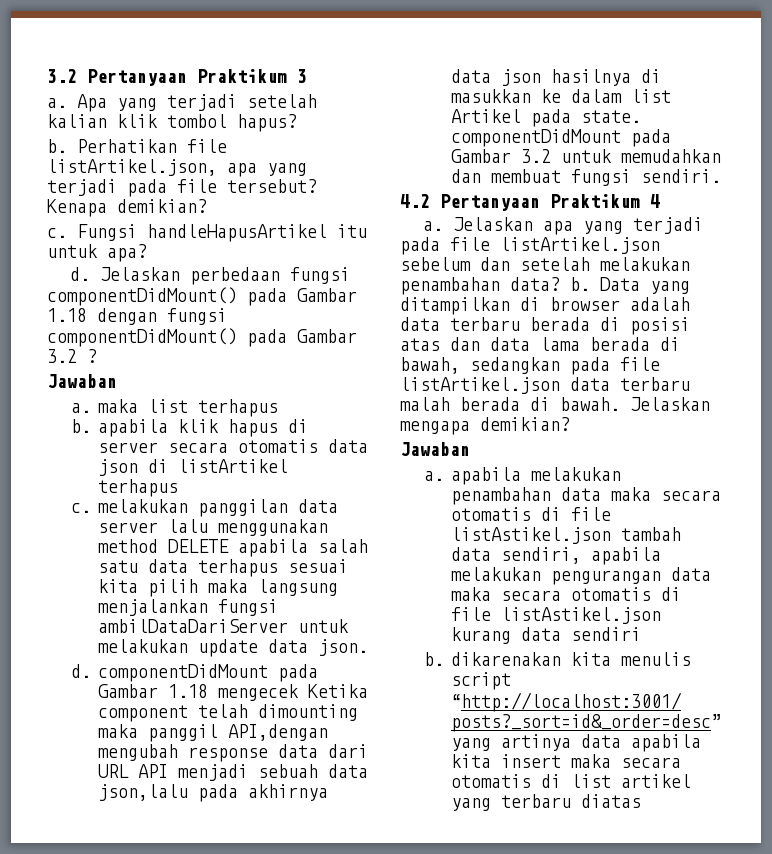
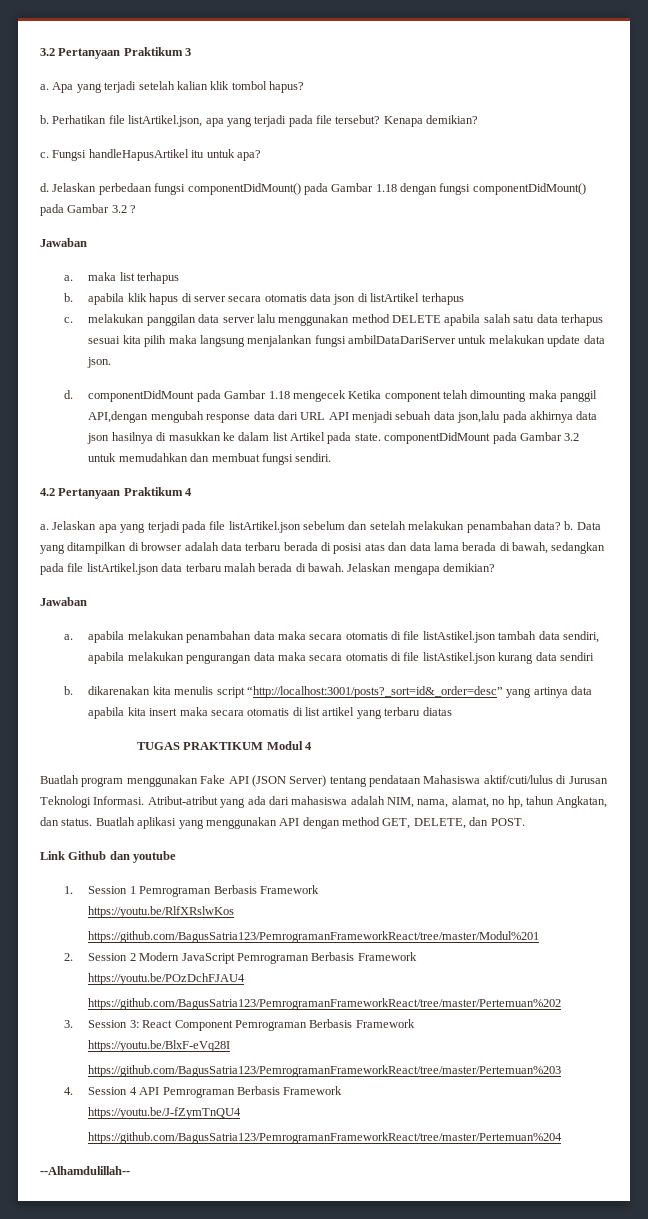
(642, 801) none -> [136,741,313,750] [40,775,608,787] [40,796,608,808] [40,817,525,829] [40,851,177,863] [64,885,319,897] [88,906,235,918] [88,931,540,943] [64,952,417,964] [88,973,246,985] [88,998,562,1010] [64,1019,415,1031] [88,1040,231,1052] [88,1065,562,1077] [64,1086,343,1098] [88,1107,242,1119] [88,1132,563,1144] [40,1166,130,1175] // TUGAS PRAKTIKUM Modul 4 // Buatlah program menggunakan Fake API (JSON Server) tentang pendataan Mahasiswa aktif/cuti/lulus di Jurusan Teknologi Informasi. Atribut-atribut yang ada dari mahasiswa adalah NIM, nama, alamat, no hp, tahun Angkatan, dan status. Buatlah aplikasi yang menggunakan API dengan method GET, DELETE, dan POST. // Link Github dan youtube // 1. Session 1 Pemrograman Berbasis Framework // https://youtu.be/RlfXRslwKos // https://github.com/BagusSatria123/PemrogramanFrameworkReact/tree/master/Modul%201 // 2. Session 2 Modern JavaScript Pemrograman Berbasis Framework // https://youtu.be/POzDchFJAU4 // https://github.com/BagusSatria123/PemrogramanFrameworkReact/tree/master/Pertemuan%202 // 3. Session 3: React Component Pemrograman Berbasis Framework // https://youtu.be/BlxF-eVq28I // https://github.com/BagusSatria123/PemrogramanFrameworkReact/tree/master/Pertemuan%203 // 4. Session 4 API Pemrograman Berbasis Framework // https://youtu.be/J-fZymTnQU4 // https://github.com/BagusSatria123/PemrogramanFrameworkReact/tree/master/Pertemuan%204 // --Alhamdulillah--

